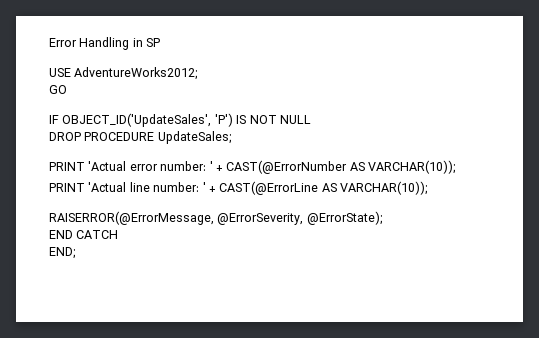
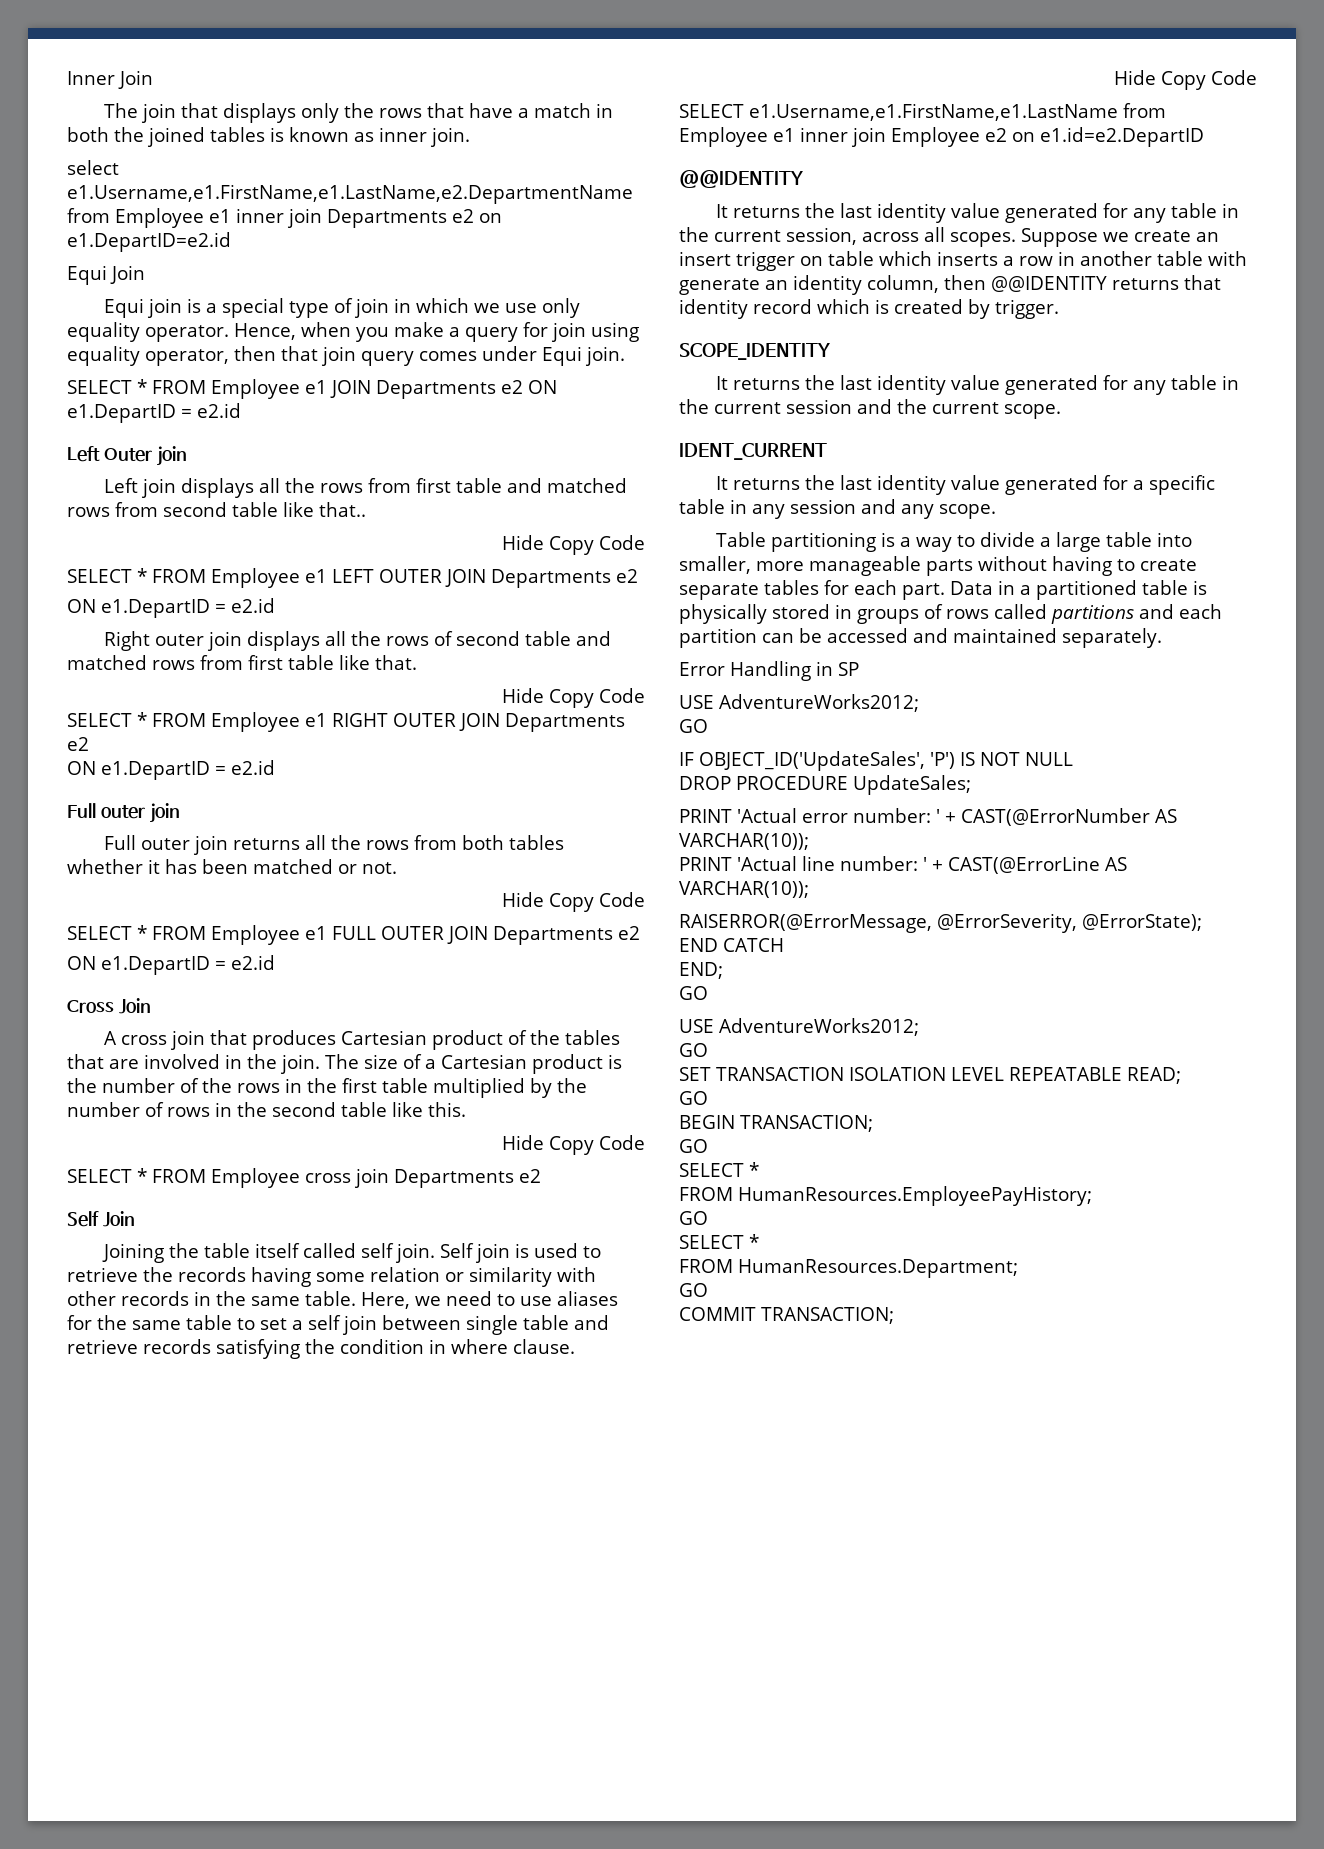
(49, 42) none -> [67,70,153,89] [104,103,614,123] [67,127,470,147] [67,160,119,175] [67,184,633,204] [67,208,502,228] [67,232,231,252] [67,265,145,285] [104,298,581,318] [67,322,639,342] [67,346,625,366] [67,379,557,399] [67,403,241,423] [67,446,187,466] [104,478,628,498] [67,502,366,517] [502,535,645,555] [67,568,638,588] [67,598,275,618] [104,631,612,651] [67,655,417,670] [502,688,645,708] [67,712,625,732] [67,737,89,751] [67,760,275,780] [67,803,180,823] [104,835,565,855] [67,859,397,874] [502,892,645,912] [67,925,640,945] [67,955,275,975] [67,998,151,1014] [104,1030,621,1050] [67,1054,622,1074] [67,1078,587,1098] [67,1102,466,1117] [502,1135,645,1155] [67,1168,541,1188] [67,1211,135,1227] [102,1243,602,1263] [67,1267,596,1287] [67,1291,618,1309] [67,1315,609,1335] [67,1339,575,1359] [1114,70,1257,90] [679,103,1166,121] [679,127,1204,147] [679,170,803,188] [716,203,1240,223] [679,227,1219,247] [679,251,1247,271] [679,275,1221,295] [679,299,1059,319] [679,343,830,360] [716,375,1240,395] [679,399,1061,419] [679,443,827,460] [716,475,1216,495] [679,499,996,519] [716,532,1193,552] [679,556,1197,576] [679,580,1207,600] [679,604,1222,624] [679,628,1162,648] Inner Join // The join that displays only the rows that have a match in both the joined tables is known as inner join. // select e1.Username,e1.FirstName,e1.LastName,e2.DepartmentName from Employee e1 inner join Departments e2 on e1.DepartID=e2.id // Equi Join // Equi join is a special type of join in which we use only equality operator. Hence, when you make a query for join using equality operator, then that join query comes under Equi join. // SELECT * FROM Employee e1 JOIN Departments e2 ON e1.DepartID = e2.id // Left Outer join // Left join displays all the rows from first table and matched rows from second table like that.. // Hide Copy Code // SELECT * FROM Employee e1 LEFT OUTER JOIN Departments e2 // ON e1.DepartID = e2.id // Right outer join displays all the rows of second table and matched rows from first table like that. // Hide Copy Code // SELECT * FROM Employee e1 RIGHT OUTER JOIN Departments e2 // ON e1.DepartID = e2.id // Full outer join // Full outer join returns all the rows from both tables whether it has been matched or not. // Hide Copy Code // SELECT * FROM Employee e1 FULL OUTER JOIN Departments e2 // ON e1.DepartID = e2.id // Cross Join // A cross join that produces Cartesian product of the tables that are involved in the join. The size of a Cartesian product is the number of the rows in the first table multiplied by the number of rows in the second table like this. // Hide Copy Code // SELECT * FROM Employee cross join Departments e2 // Self Join // Joining the table itself called self join. Self join is used to retrieve the records having some relation or similarity with other records in the same table. Here, we need to use aliases for the same table to set a self join between single table and retrieve records satisfying the condition in where clause. // Hide Copy Code // SELECT e1.Username,e1.FirstName,e1.LastName from Employee e1 inner join Employee e2 on e1.id=e2.DepartID // @@IDENTITY // It returns the last identity value generated for any table in the current session, across all scopes. Suppose we create an insert trigger on table which inserts a row in another table with generate an identity column, then @@IDENTITY returns that identity record which is created by trigger. // SCOPE_IDENTITY // It returns the last identity value generated for any table in the current session and the current scope. // IDENT_CURRENT // It returns the last identity value generated for a specific table in any session and any scope. // Table partitioning is a way to divide a large table into smaller, more manageable parts without having to create separate tables for each part. Data in a partitioned table is physically stored in groups of rows called partitions and each partition can be accessed and maintained separately. //
(75, 253) none -> [679,986,708,1000] [679,1018,919,1036] [679,1043,708,1057] [679,1067,1181,1084] [679,1091,708,1105] [679,1115,873,1132] [679,1139,708,1153] [679,1162,759,1177] [679,1186,1092,1206] [679,1211,708,1225] [679,1234,759,1249] [679,1259,1018,1278] [679,1283,708,1297] [679,1307,894,1324] // GO // USE AdventureWorks2012; // GO // SET TRANSACTION ISOLATION LEVEL REPEATABLE READ; // GO // BEGIN TRANSACTION; // GO // SELECT * // FROM HumanResources.EmployeePayHistory; // GO // SELECT * // FROM HumanResources.Department; // GO // COMMIT TRANSACTION;

